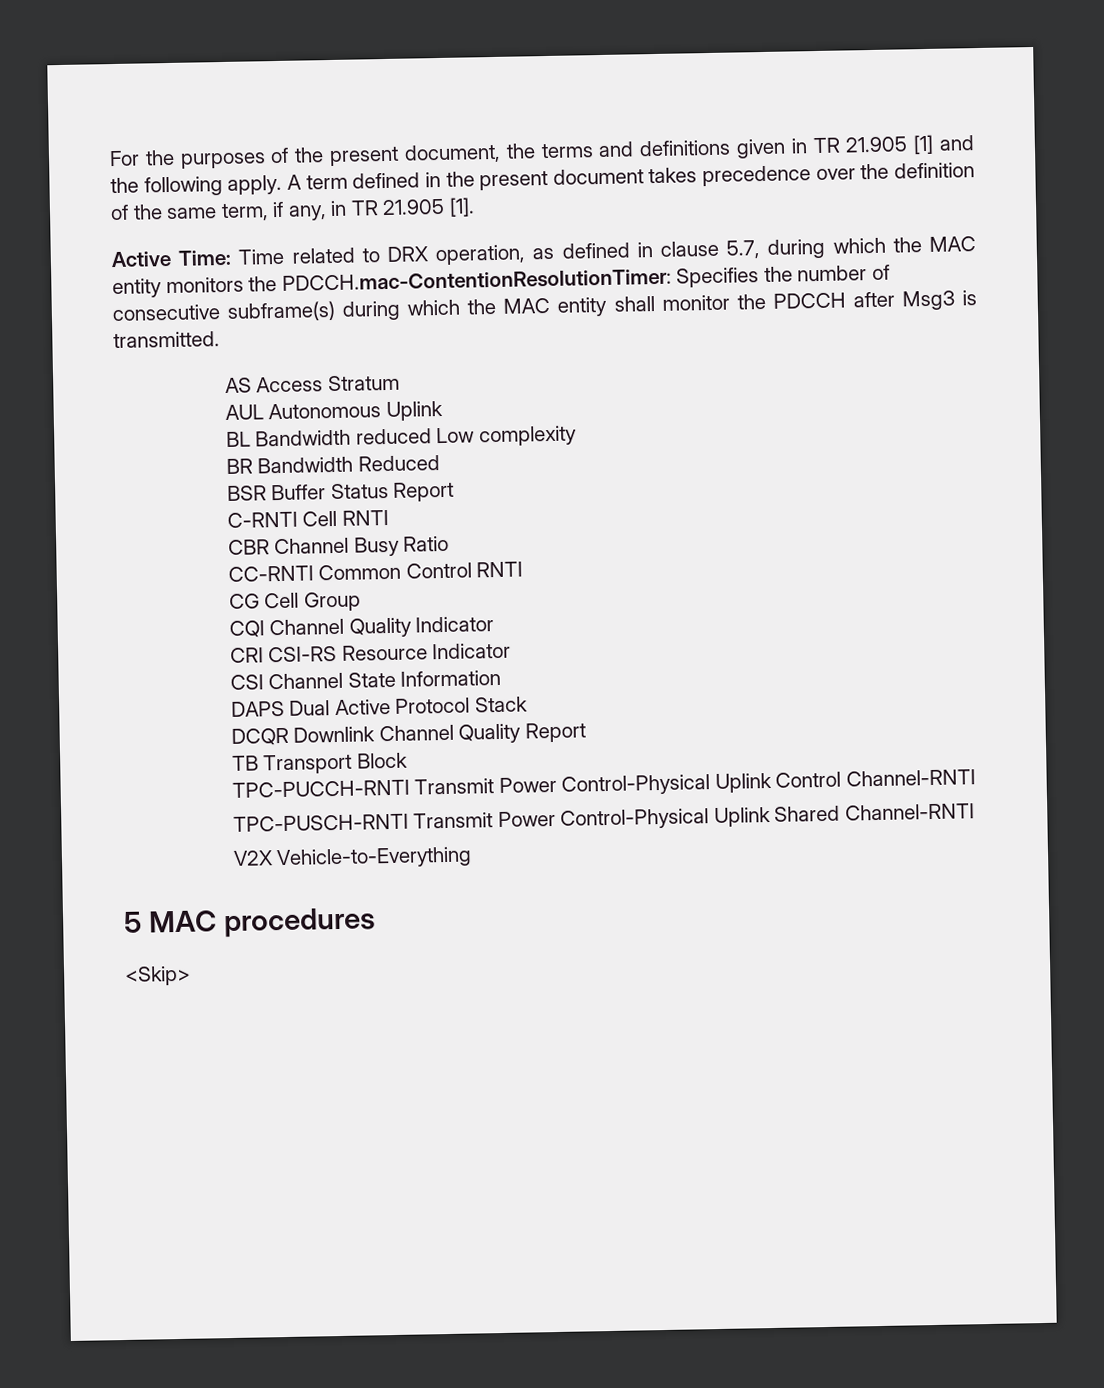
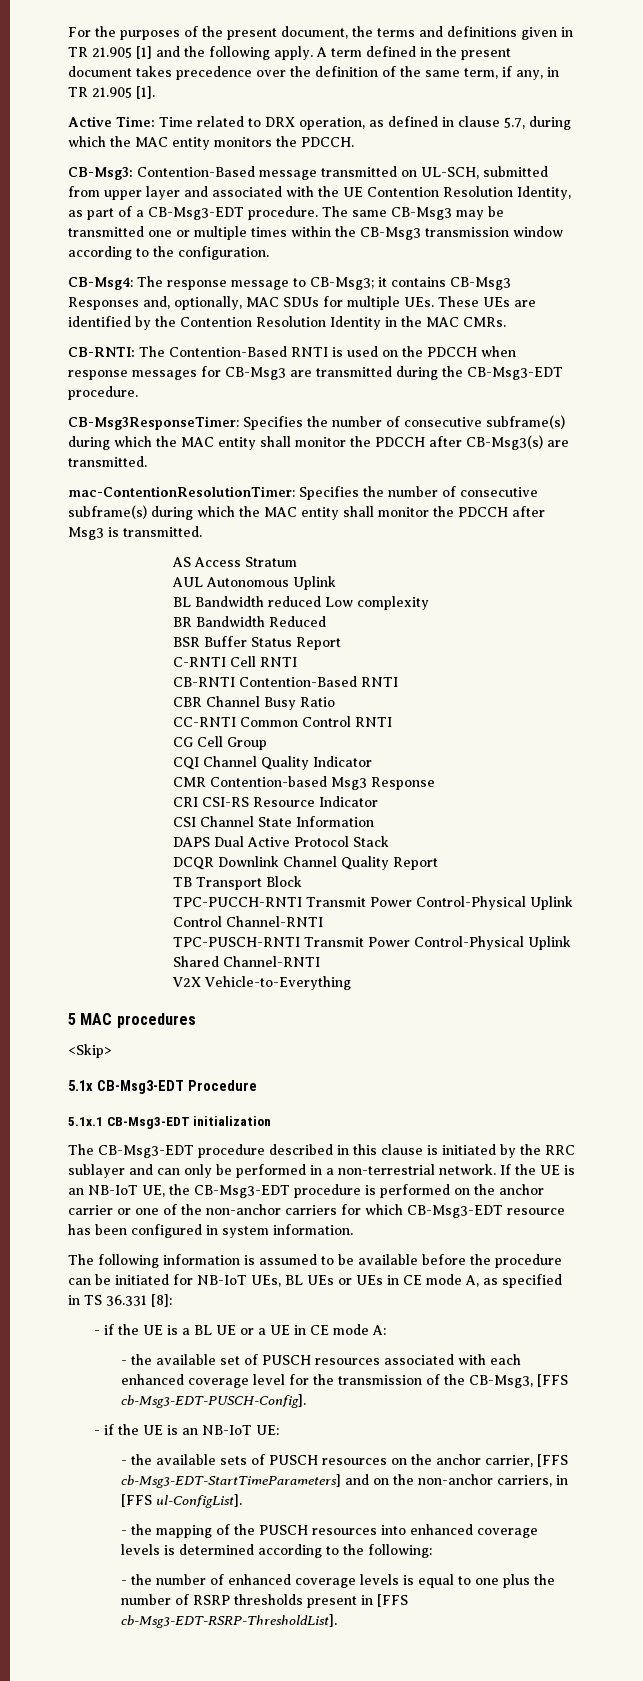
[281,268,672,291] PDCCH.mac-ContentionResolutionTimer: -> [301,137,354,147] [68,166,548,180] [68,186,571,200] [68,206,504,220] [68,226,563,240] [68,246,269,260] [68,276,511,290] [68,296,536,310] [68,316,506,330] [68,346,516,357] [68,366,563,380] [68,386,138,400] [68,415,565,430] [68,435,569,450] [68,456,147,467] [68,486,295,497] PDCCH. // CB-Msg3: Contention-Based message transmitted on UL-SCH, submitted from upper layer and associated with the UE Contention Resolution Identity, as part of a CB-Msg3-EDT procedure. The same CB-Msg3 may be transmitted one or multiple times within the CB-Msg3 transmission window according to the configuration. // CB-Msg4: The response message to CB-Msg3; it contains CB-Msg3 Responses and, optionally, MAC SDUs for multiple UEs. These UEs are identified by the Contention Resolution Identity in the MAC CMRs. // CB-RNTI: The Contention-Based RNTI is used on the PDCCH when response messages for CB-Msg3 are transmitted during the CB-Msg3-EDT procedure. // CB-Msg3ResponseTimer: Specifies the number of consecutive subframe(s) during which the MAC entity shall monitor the PDCCH after CB-Msg3(s) are transmitted. // mac-ContentionResolutionTimer:
(389, 517) none -> [173,676,399,687] // CB-RNTI Contention-Based RNTI
(495, 624) none -> [173,776,436,790] // CMR Contention-based Msg3 Response
(191, 975) none -> [68,1080,257,1094] [68,1116,272,1129] [68,1144,575,1158] [68,1164,575,1178] [68,1184,544,1198] [68,1204,565,1218] [68,1224,353,1238] [68,1254,562,1268] [68,1274,562,1288] [68,1294,172,1307] [94,1324,387,1335] [120,1354,521,1365] [120,1374,568,1388] [120,1394,306,1408] [94,1424,280,1435] [120,1454,568,1467] [120,1474,568,1488] [120,1494,242,1508] [120,1524,538,1538] [120,1544,432,1558] [120,1574,555,1588] [120,1594,408,1608] [120,1614,337,1628] // 5.1x CB-Msg3-EDT Procedure // 5.1x.1 CB-Msg3-EDT initialization // The CB-Msg3-EDT procedure described in this clause is initiated by the RRC sublayer and can only be performed in a non-terrestrial network. If the UE is an NB-IoT UE, the CB-Msg3-EDT procedure is performed on the anchor carrier or one of the non-anchor carriers for which CB-Msg3-EDT resource has been configured in system information. // The following information is assumed to be available before the procedure can be initiated for NB-IoT UEs, BL UEs or UEs in CE mode A, as specified in TS 36.331 [8]: // - if the UE is a BL UE or a UE in CE mode A: // - the available set of PUSCH resources associated with each enhanced coverage level for the transmission of the CB-Msg3, [FFS cb-Msg3-EDT-PUSCH-Config]. // - if the UE is an NB-IoT UE: // - the available sets of PUSCH resources on the anchor carrier, [FFS cb-Msg3-EDT-StartTimeParameters] and on the non-anchor carriers, in [FFS ul-ConfigList]. // - the mapping of the PUSCH resources into enhanced coverage levels is determined according to the following: // - the number of enhanced coverage levels is equal to one plus the number of RSRP thresholds present in [FFS cb-Msg3-EDT-RSRP-ThresholdList].

